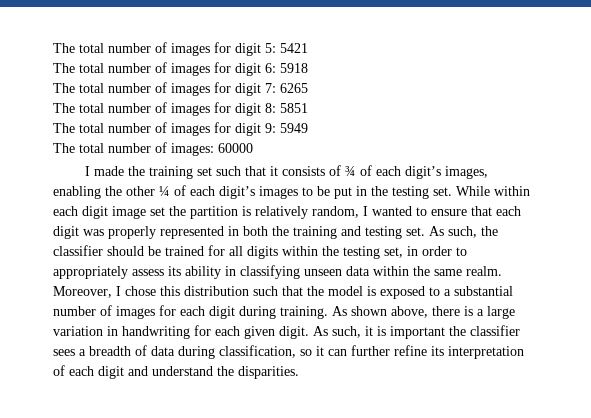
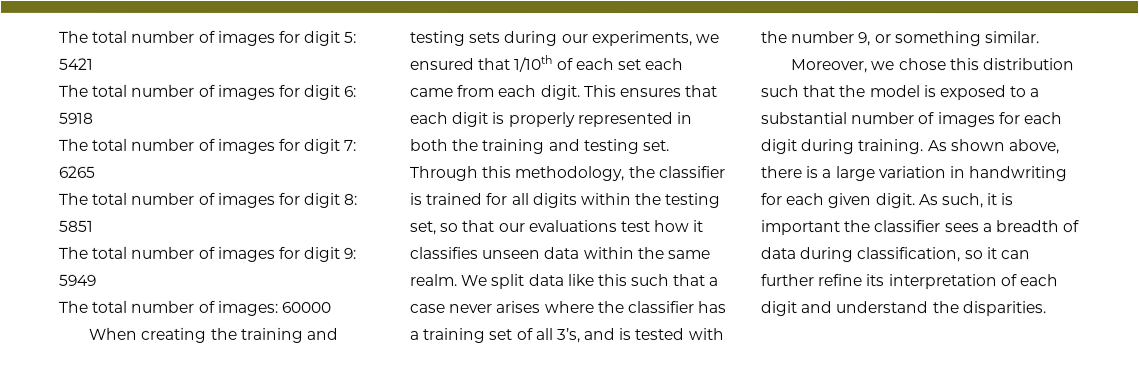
[84,165,488,179] [53,185,530,199] [53,206,467,219] I made the training set such that it consists of ¾ of each digit’s images, enabling the other ¼ of each digit’s images to be put in the testing set. While within each digit image set the partition is relatively random, I wanted to ensure -> [88,327,338,343] [410,30,720,47] [410,54,685,72] [410,84,682,101] When creating the training and testing sets during our experiments, we ensured that 1/10th of each set each came from each digit. This ensures
[83,229,104,236] was -> [492,111,506,124] is
[429,226,498,238] [53,245,161,256] As such, the classifier should be -> [410,165,726,182] [409,192,422,205] Through this methodology, the classifier is
[407,246,467,256] [53,265,300,279] in order to appropriately assess its ability in classifying -> [439,219,704,233] [409,246,478,259] so that our evaluations test how it classifies
[53,286,121,298] Moreover, I -> [460,273,719,289] [409,300,727,314] [409,327,724,344] [761,31,1040,47] [791,59,896,74] We split data like this such that a case never arises where the classifier has a training set of all 3’s, and is tested with the number 9, or something similar. // Moreover, we

